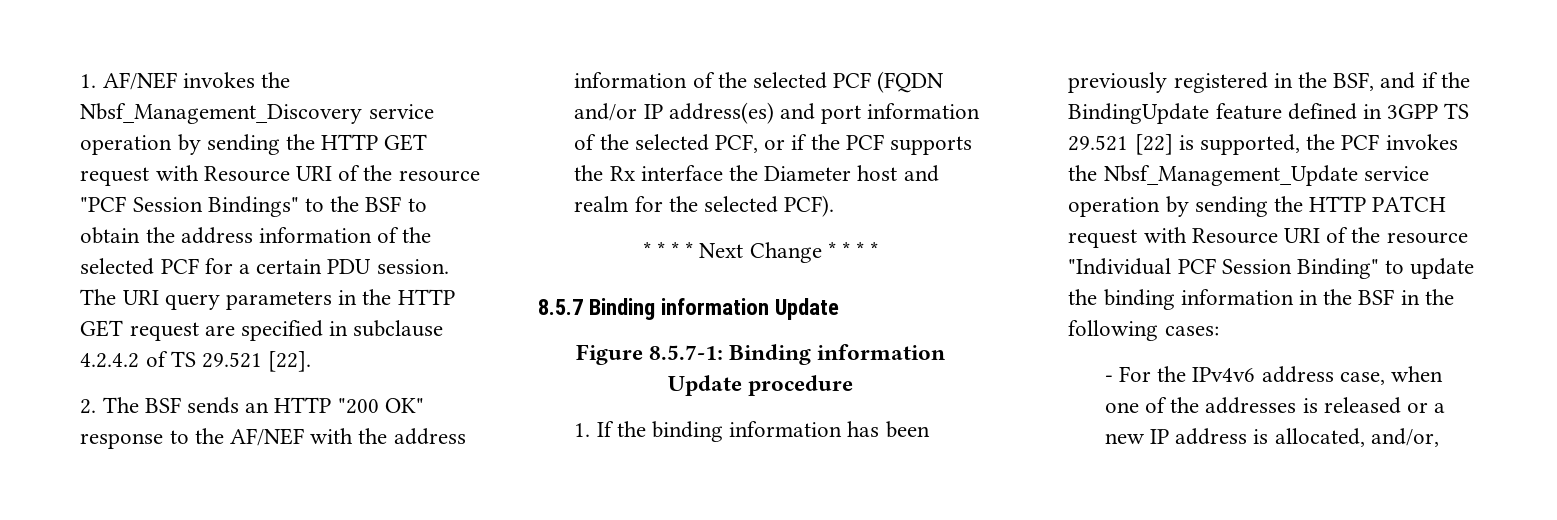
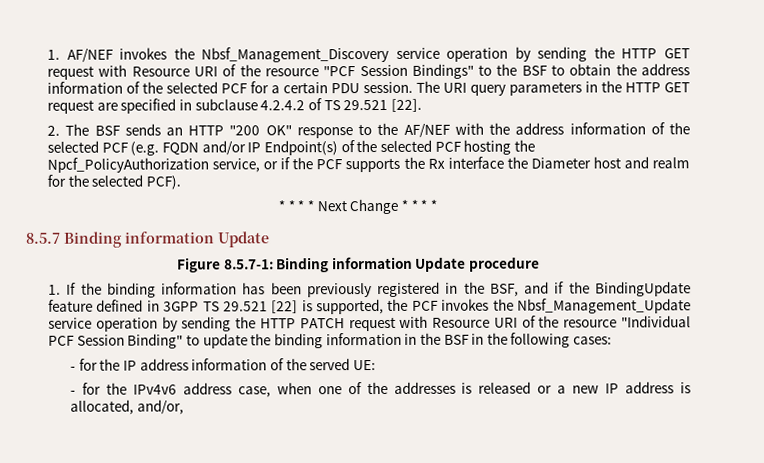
[877,71,945,93] [574,102,981,124] [574,134,759,153] (FQDN and/or IP address(es) and port information of the selected PCF, -> [130,139,535,156] [47,157,261,173] (e.g. FQDN and/or IP Endpoint(s) of the selected PCF hosting the Npcf_PolicyAuthorization service,
[1119,366,1152,382] For -> [78,358,376,371] [70,382,102,395] for the IP address information of the served UE: // - for

